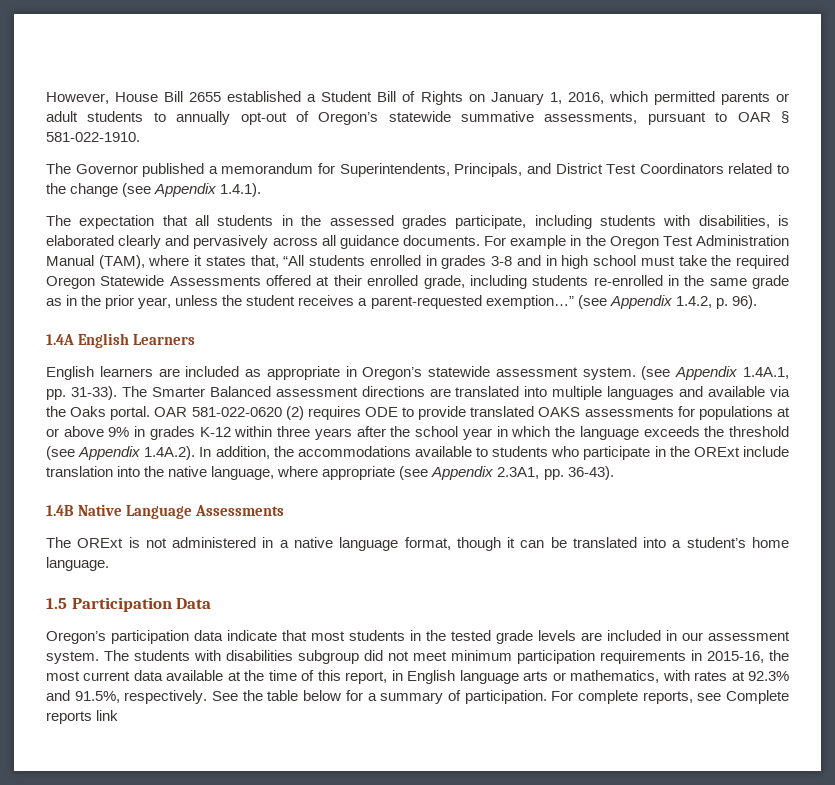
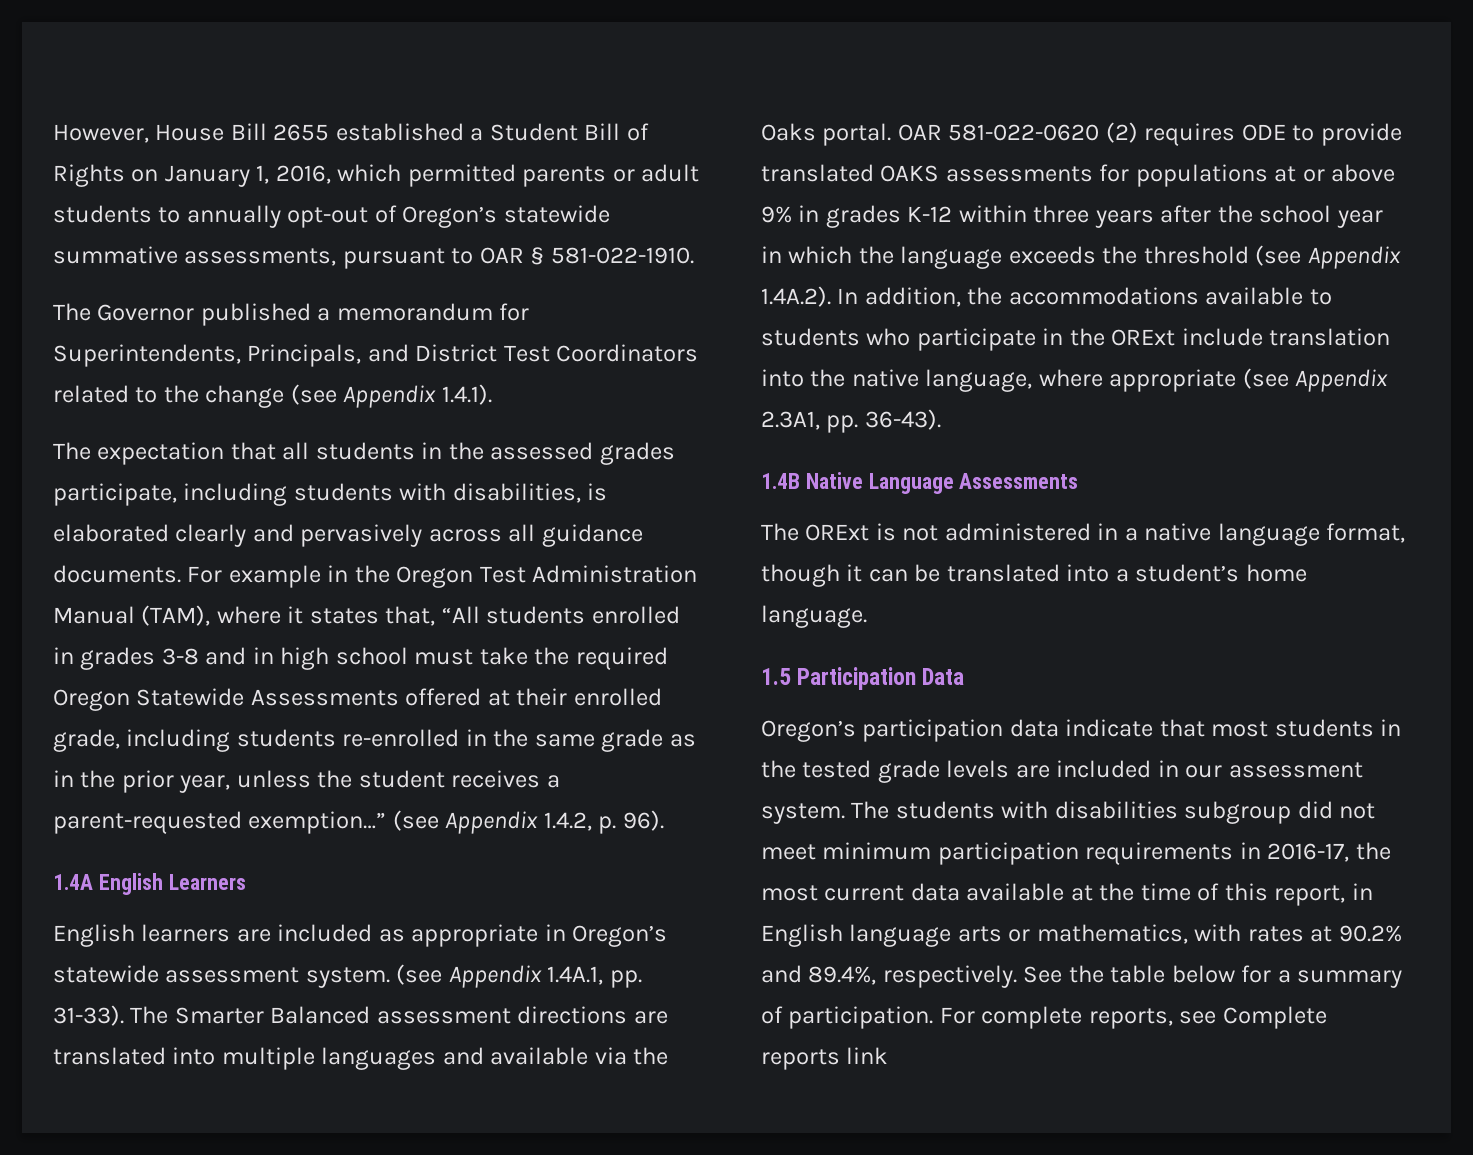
[707,651,764,663] 2015-16, -> [1267,843,1350,862] 2016-17,
[748,671,790,681] [46,690,120,703] 92.3% and 91.5%, -> [1338,925,1402,942] [761,965,877,985] 90.2% and 89.4%,

